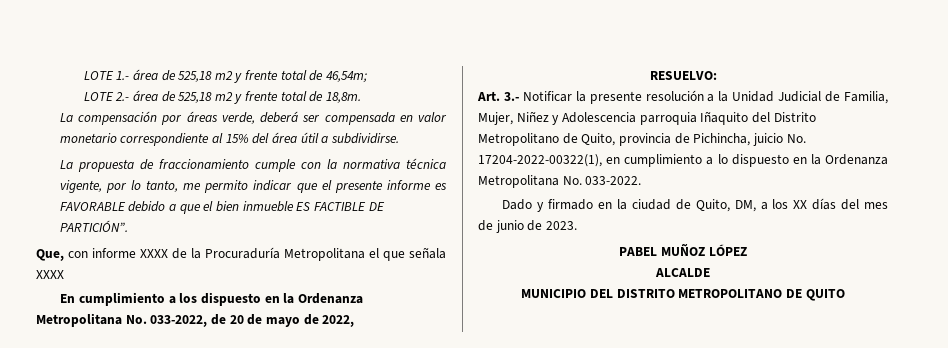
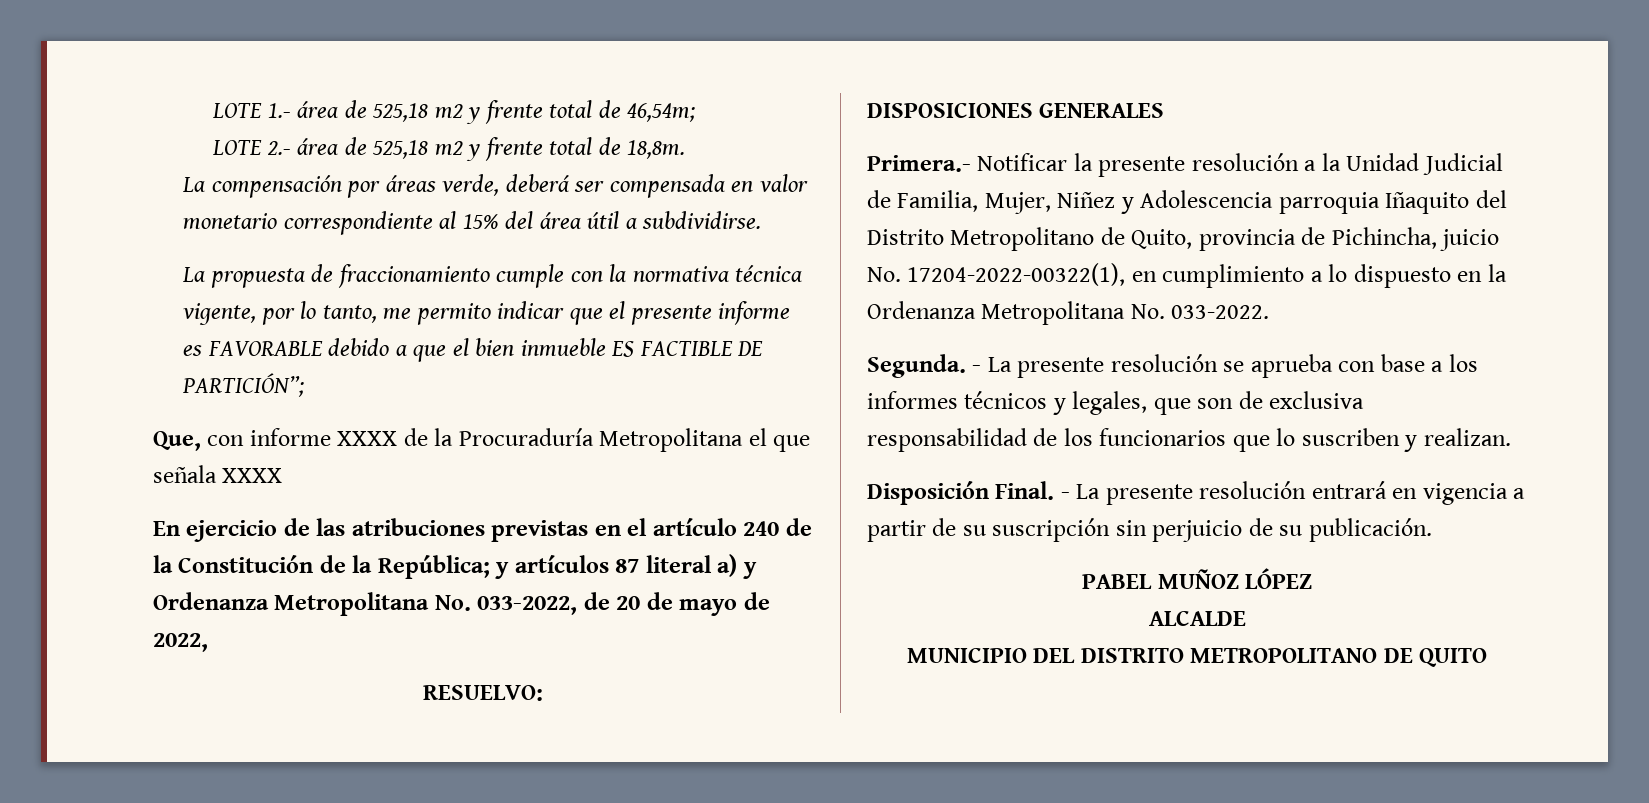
[59,220,128,232] PARTICIÓN”. -> [182,373,305,397] PARTICIÓN”;
[79,292,295,306] cumplimiento a los dispuesto en la -> [186,518,812,542] [153,554,757,579] ejercicio de las atribuciones previstas en el artículo 240 de la Constitución de la República; y artículos 87 literal a) y
[477,91,519,101] Art. 3.- -> [867,103,1165,118] [867,155,971,172] DISPOSICIONES GENERALES // Primera.-
[502,198,888,212] [478,220,577,233] Dado y firmado en la ciudad de Quito, DM, a los XX días del mes de junio de 2023. -> [867,354,1478,378] [867,391,1365,415] [867,428,1511,452] [867,481,1526,505] [867,518,1432,542] Segunda. - La presente resolución se aprueba con base a los informes técnicos y legales, que son de exclusiva responsabilidad de los funcionarios que lo suscriben y realizan. // Disposición Final. - La presente resolución entrará en vigencia a partir de su suscripción sin perjuicio de su publicación.

